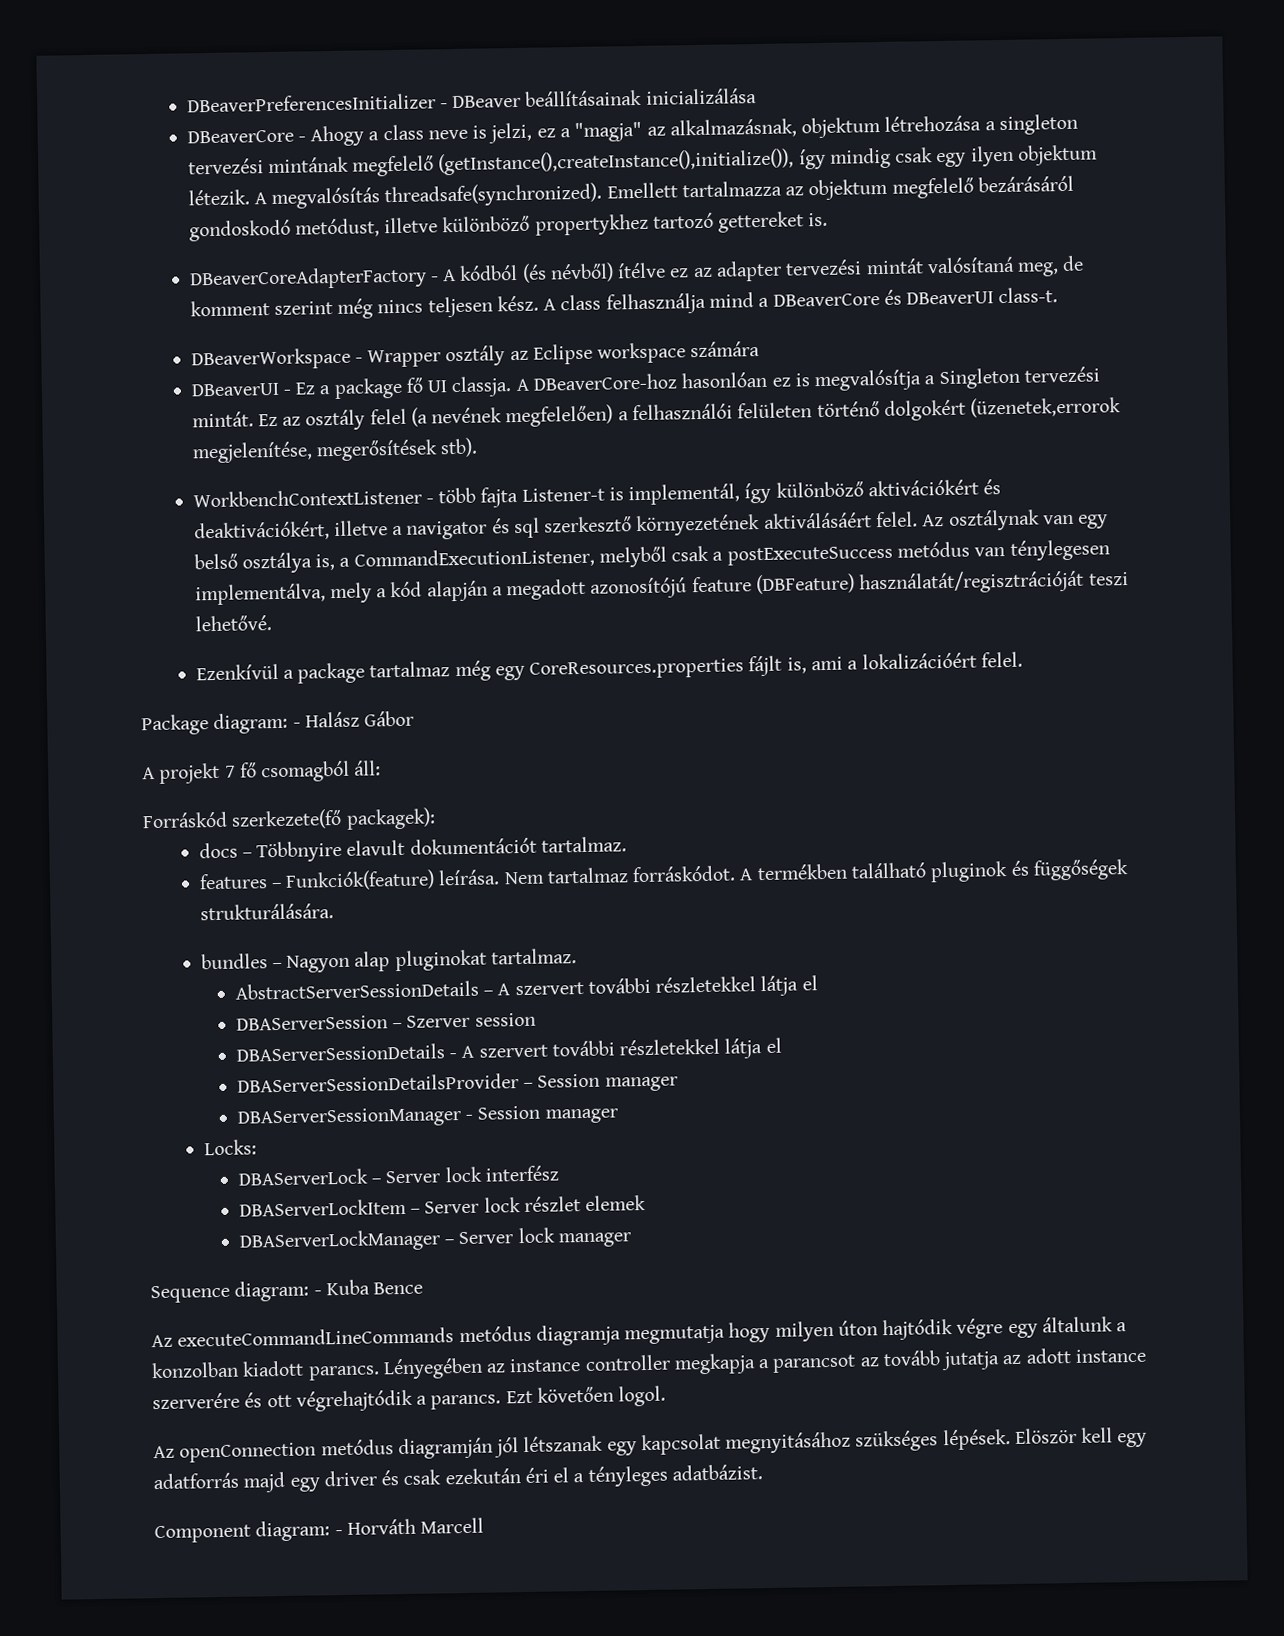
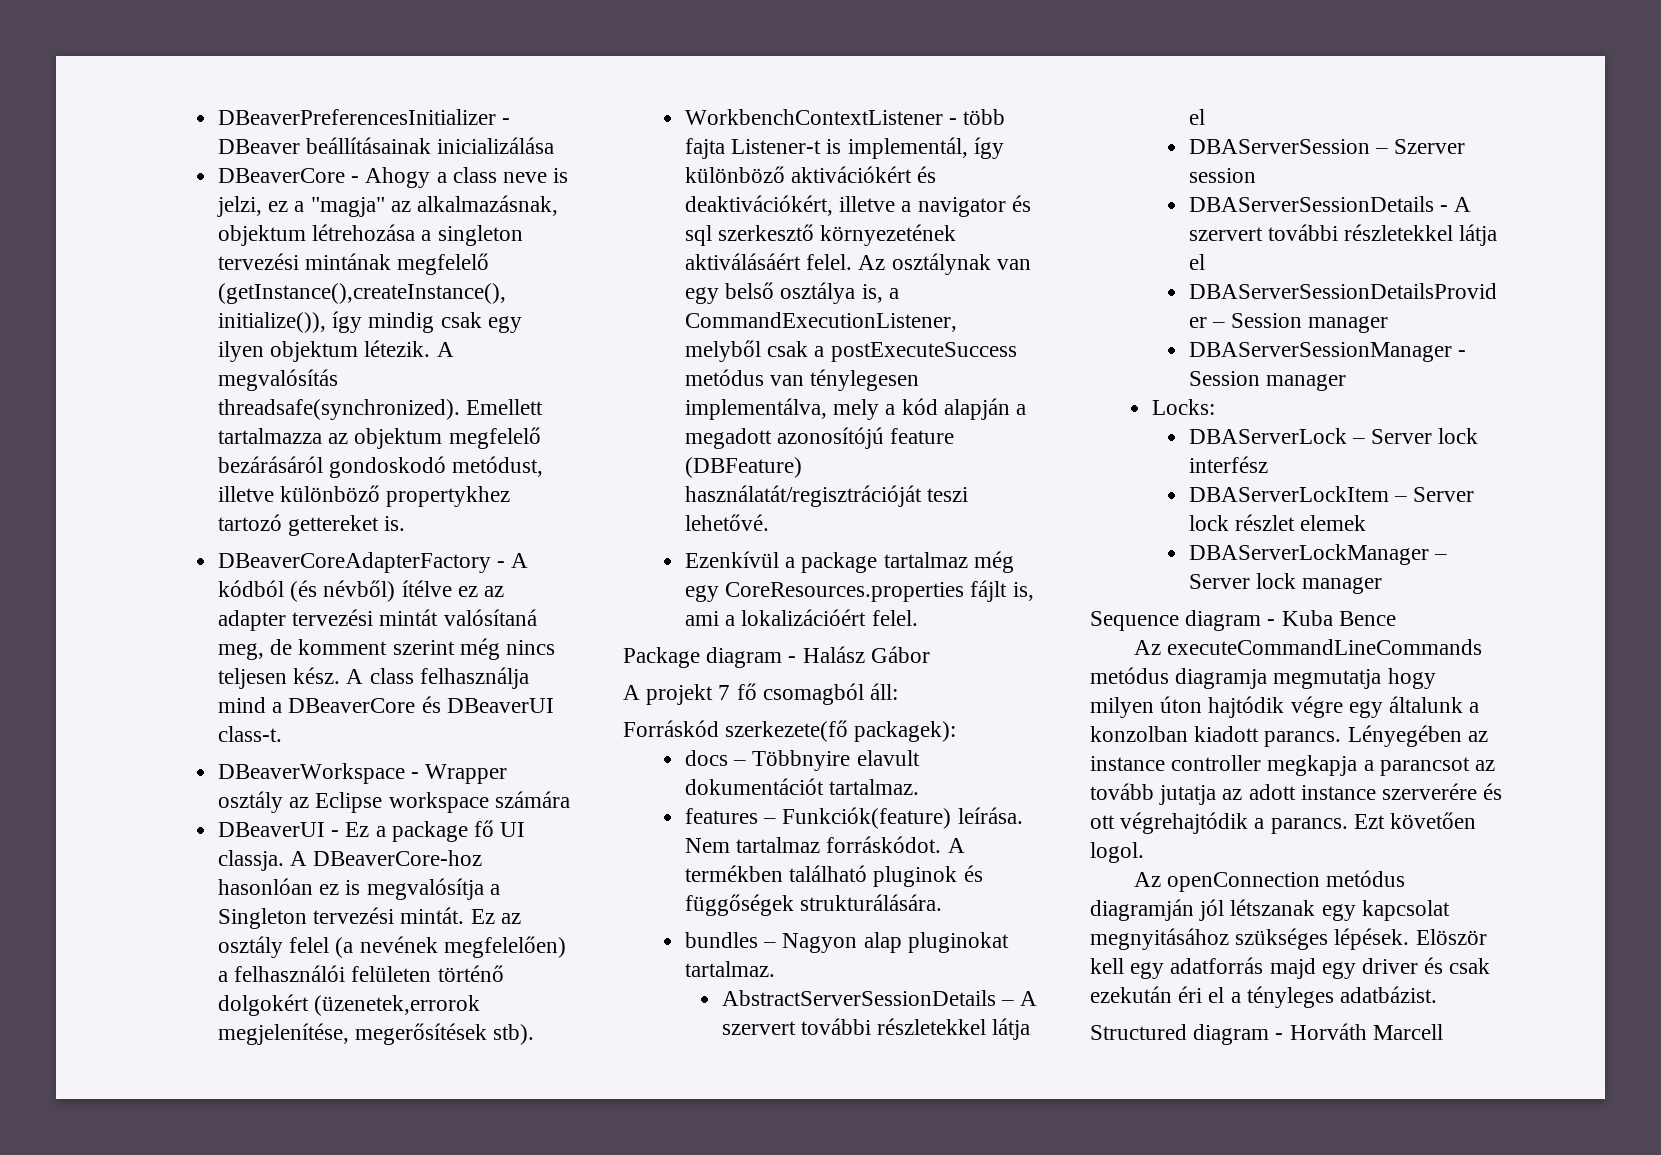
[213,712,289,735] diagram: -> [706,647,783,668] diagram
[234,1280,310,1302] diagram: -> [1185,610,1262,631] diagram
[154,1520,331,1544] Component diagram: -> [1090,1024,1270,1045] Structured diagram

